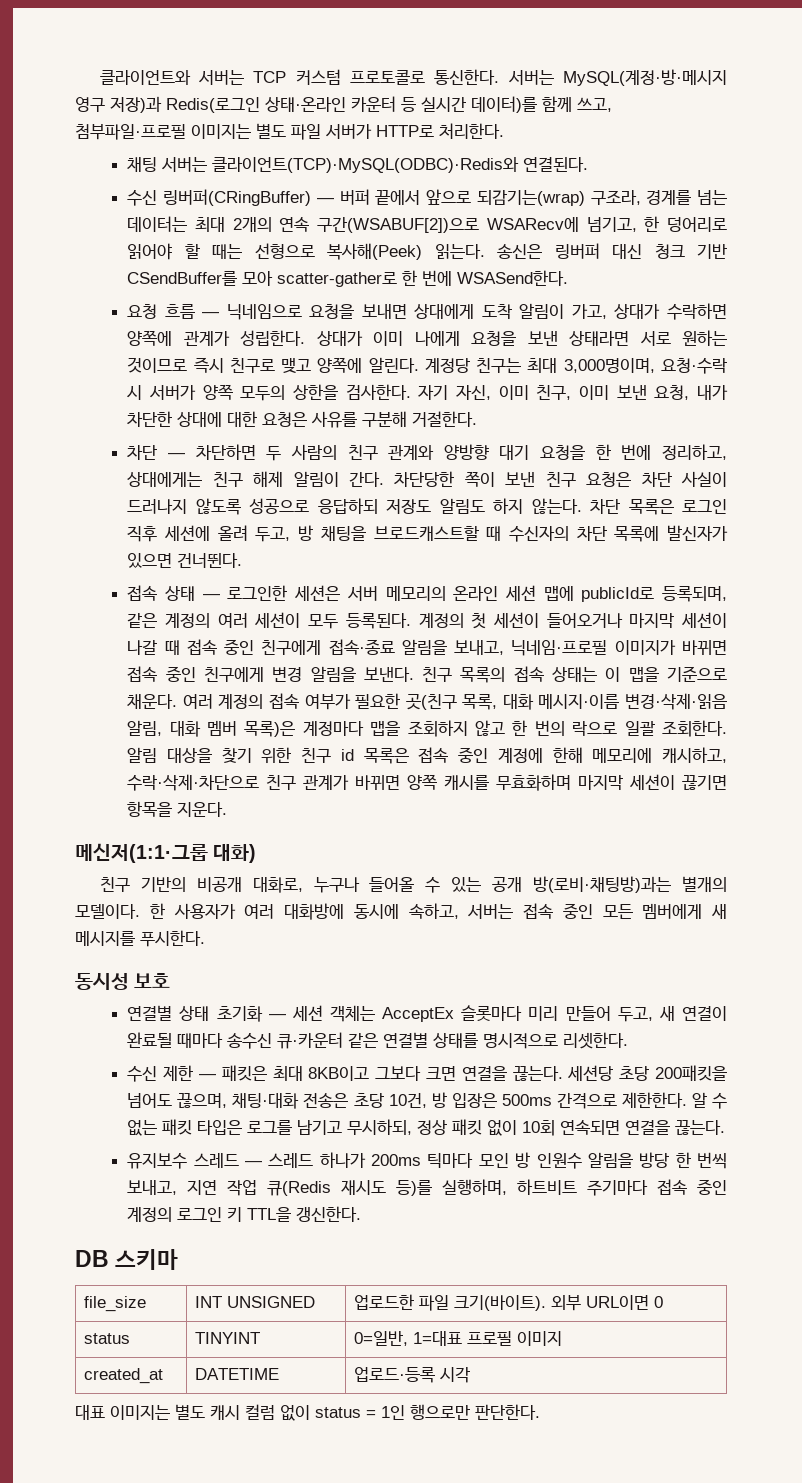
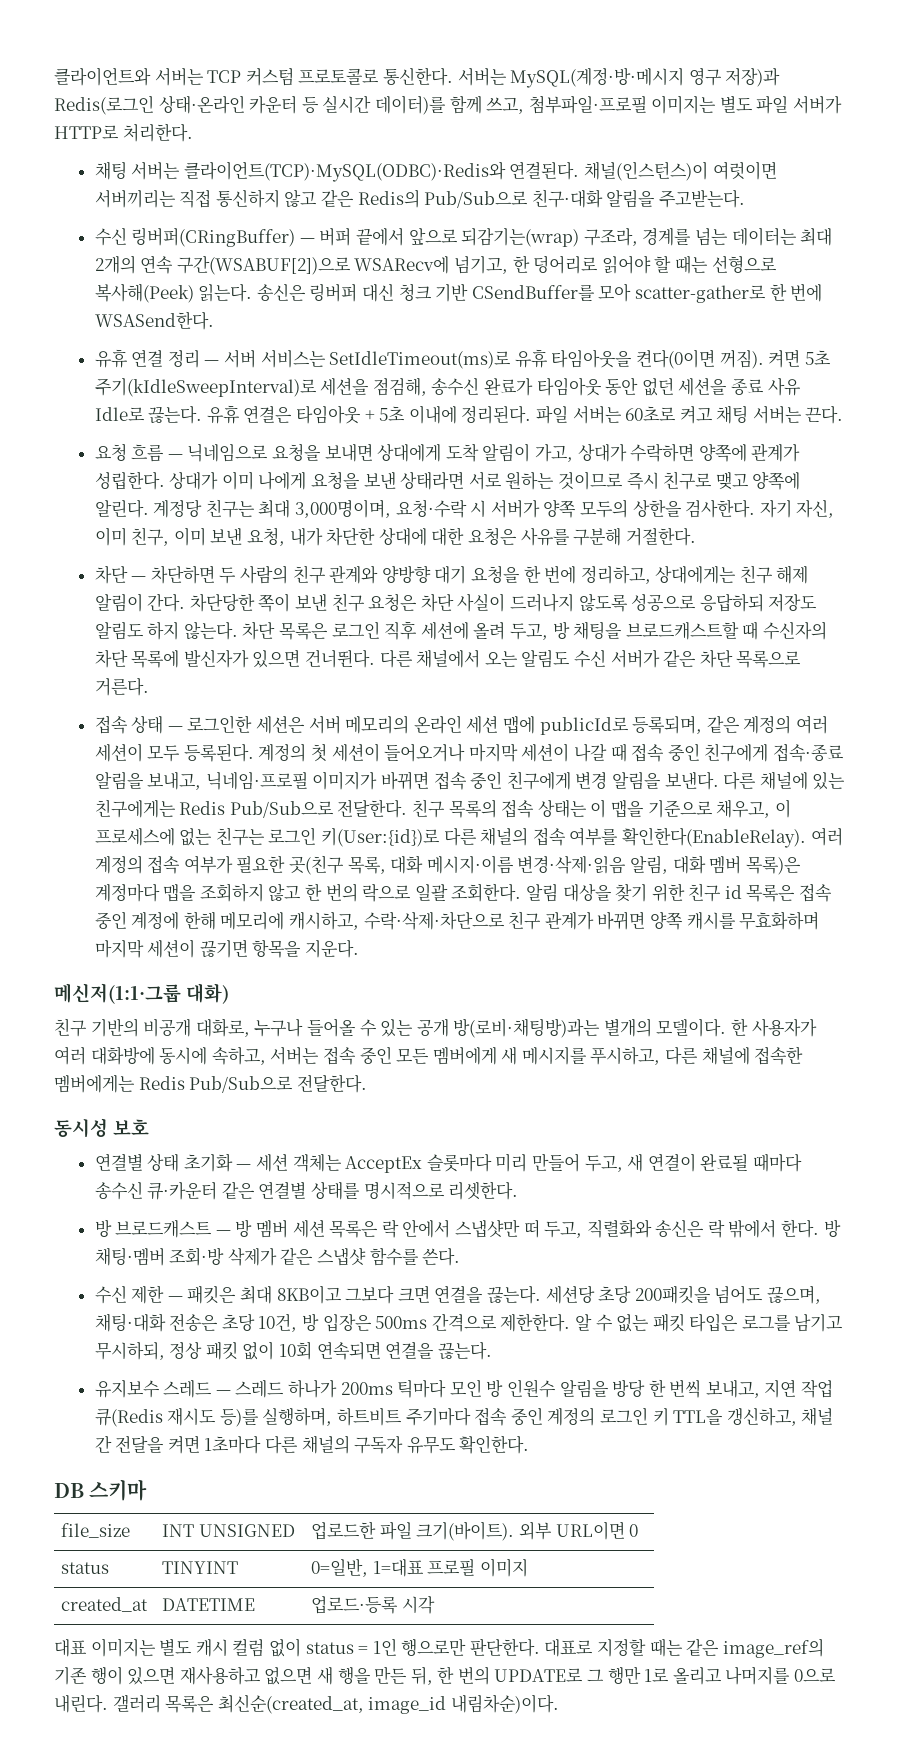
(589, 164) none -> [583,161,777,181] [94,189,745,208] 채널(인스턴스)이 여럿이면 서버끼리는 직접 통신하지 않고 같은 Redis의 Pub/Sub으로 친구·대화 알림을 주고받는다.
(569, 278) none -> [94,349,831,369] [94,377,801,397] [94,405,844,424] // 유휴 연결 정리 — 서버 서비스는 SetIdleTimeout(ms)로 유휴 타임아웃을 켠다(0이면 꺼짐). 켜면 5초 주기(kIdleSweepInterval)로 세션을 점검해, 송수신 완료가 타임아웃 동안 없던 세션을 종료 사유 Idle로 끊는다. 유휴 연결은 타임아웃 + 5초 이내에 정리된다. 파일 서버는 60초로 켜고 채팅 서버는 끈다.
(243, 560) none -> [379,649,802,668] [94,678,149,696] 다른 채널에서 오는 알림도 수신 서버가 같은 차단 목록으로 거른다.
(414, 674) none -> [723,771,846,790] [94,799,408,818] 다른 채널에 있는 친구에게는 Redis Pub/Sub으로 전달한다.
[127,694,178,709] 채운다. -> [716,799,791,818] [94,827,806,848] 채우고, 이 프로세스에 없는 친구는 로그인 키(User:{id})로 다른 채널의 접속 여부를 확인한다(EnableRelay).
[140,930,205,947] 푸시한다. -> [590,1046,804,1065] [54,1074,367,1093] 푸시하고, 다른 채널에 접속한 멤버에게는 Redis Pub/Sub으로 전달한다.
(629, 1040) none -> [94,1219,841,1238] [94,1247,461,1266] // 방 브로드캐스트 — 방 멤버 세션 목록은 락 안에서 스냅샷만 떠 두고, 직렬화와 송신은 락 밖에서 한다. 방 채팅·멤버 조회·방 삭제가 같은 스냅샷 함수를 쓴다.
[296,1206,362,1222] 갱신한다. -> [726,1407,834,1426] [94,1435,530,1454] 갱신하고, 채널 간 전달을 켜면 1초마다 다른 채널의 구독자 유무도 확인한다.
(540, 1412) none -> [544,1638,824,1658] [54,1666,837,1685] [54,1694,559,1714] 대표로 지정할 때는 같은 image_ref의 기존 행이 있으면 재사용하고 없으면 새 행을 만든 뒤, 한 번의 UPDATE로 그 행만 1로 올리고 나머지를 0으로 내린다. 갤러리 목록은 최신순(created_at, image_id 내림차순)이다.

